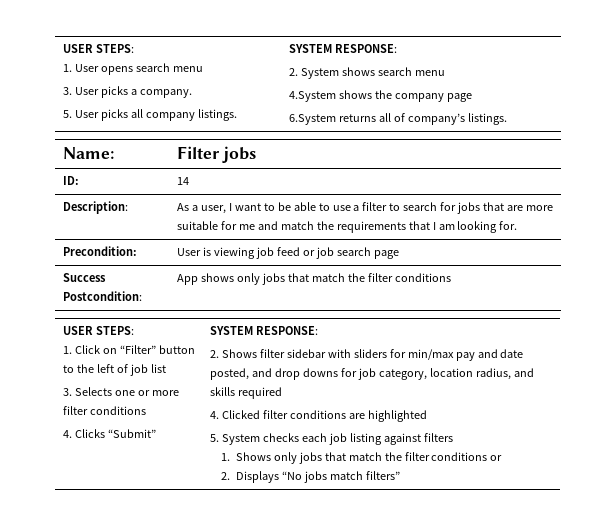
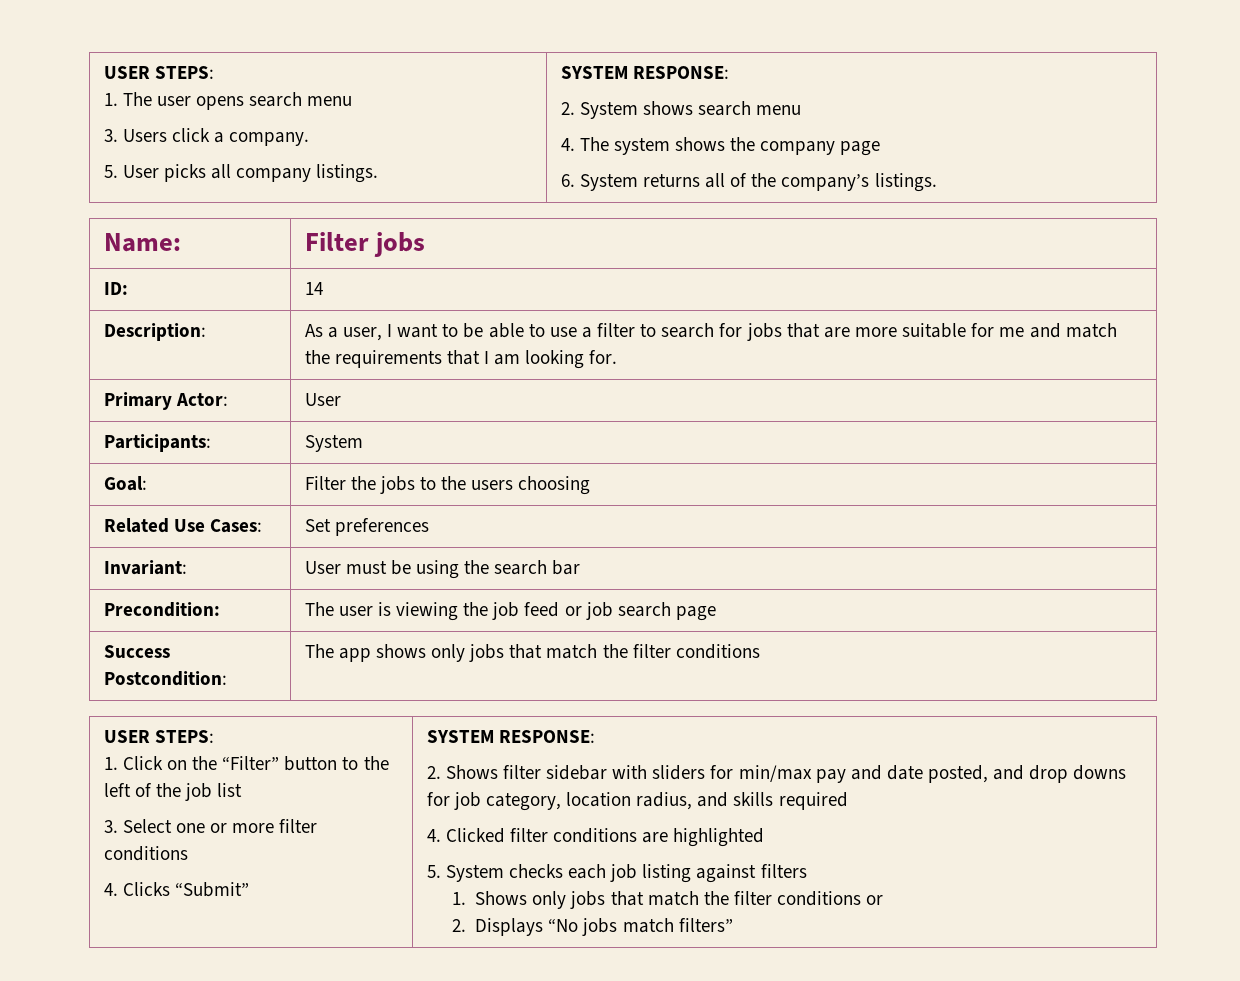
[62,44,134,53] [62,64,99,72] USER STEPS: // 1. User -> [103,66,214,79] [103,92,191,106] USER STEPS: // 1. The user
[74,86,128,98] User picks -> [122,128,210,142] Users click
[288,91,336,102] 4.System -> [560,137,670,155] 4. The system
[288,114,336,125] 6.System -> [560,174,638,191] 6. System
(405, 117) none -> [751,173,777,187] the
(518, 225) none -> [103,392,228,410] [304,393,341,406] [103,434,211,452] [304,435,363,452] [103,476,147,491] [304,476,591,495] [103,518,262,533] [304,518,429,536] [103,560,187,575] [304,560,581,579] // Primary Actor: | User // Participants: | System // Goal: | Filter the jobs to the users choosing // Related Use Cases: | Set preferences // Invariant: | User must be using the search bar
[176,248,201,256] User -> [304,602,373,616] The user
(255, 253) none -> [463,602,489,616] the
[176,274,198,285] App -> [304,644,371,662] The app
(117, 351) none -> [192,756,218,770] the
(128, 368) none -> [155,783,181,797] the
[74,387,112,396] Selects -> [122,819,172,833] Select

